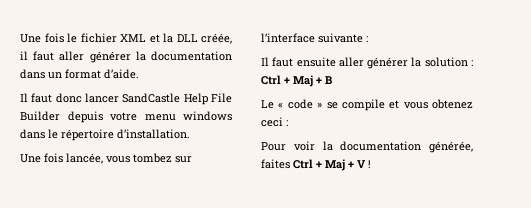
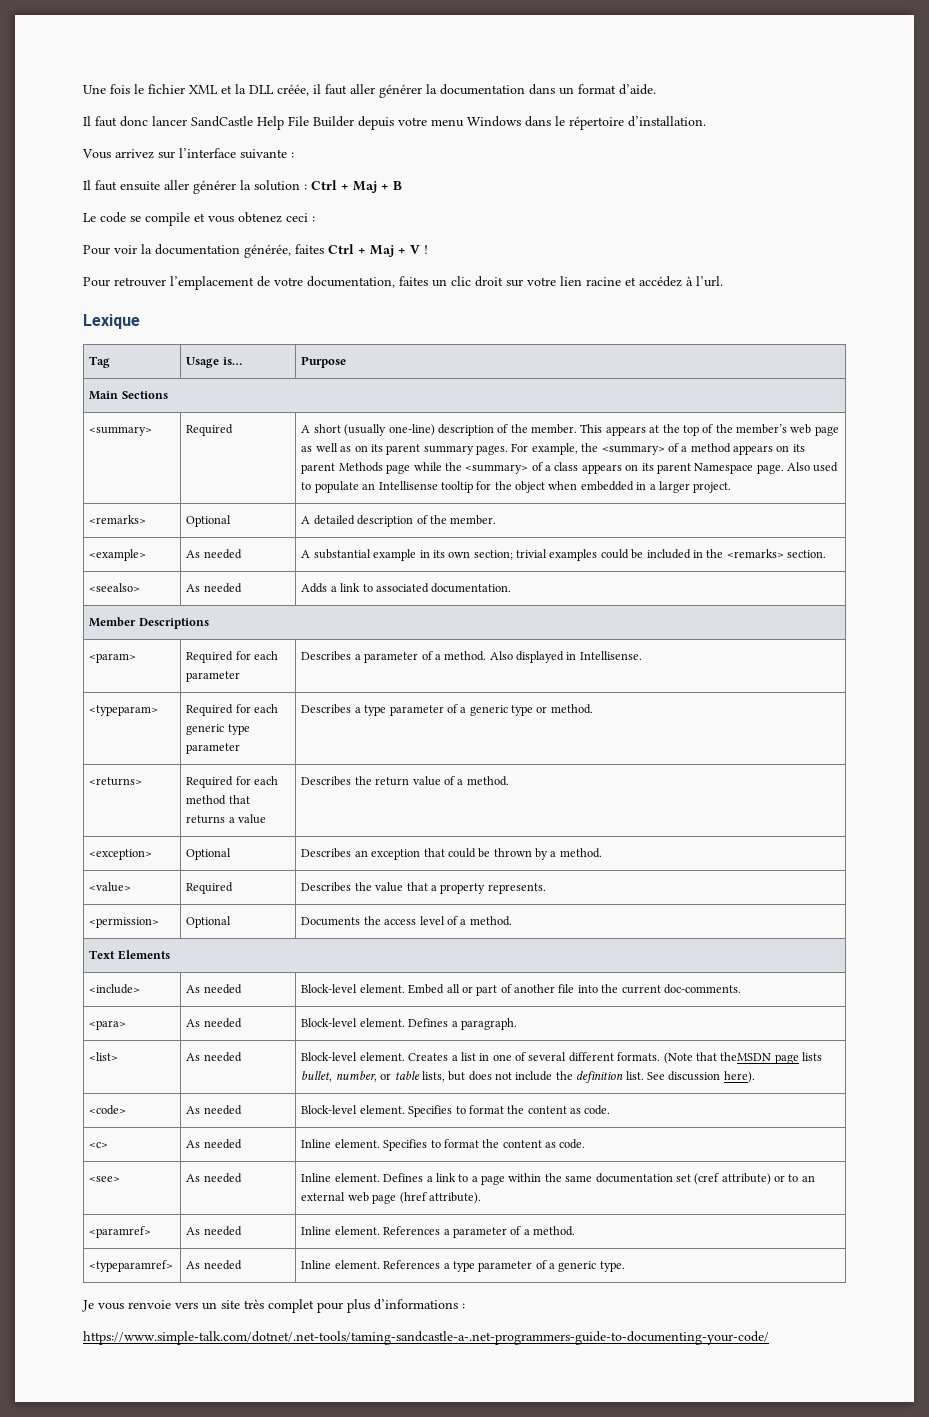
[183,111,232,121] windows -> [467,116,521,127] Windows
[20,153,172,164] Une fois lancée, vous tombez -> [82,149,154,159] Vous arrivez
[278,99,323,109] « code » -> [100,212,126,223] code
(371, 164) none -> [83,276,723,290] [83,314,140,329] [89,356,111,368] [186,357,242,368] [301,356,347,368] [89,391,168,400] [89,426,153,436] [186,424,234,436] [301,424,839,436] [301,443,805,455] [301,462,839,474] [301,481,732,493] [89,515,147,524] [186,515,232,527] [301,515,497,527] [89,549,147,561] [186,549,242,559] [301,549,827,561] [89,583,141,592] [186,583,242,593] [301,583,512,593] [89,617,209,629] [89,653,137,663] [186,651,279,663] [186,671,241,682] [301,651,642,663] [89,705,159,716] [186,704,279,716] [186,724,250,735] [186,743,241,754] [301,704,593,716] [89,777,143,786] [186,776,279,788] [186,795,250,805] [186,814,267,824] [301,776,509,786] [89,849,153,860] [186,848,232,860] [301,848,602,860] [89,882,132,892] [186,882,234,894] [301,882,546,894] [89,917,160,928] [186,916,232,928] [301,916,512,926] [89,950,170,960] [89,984,141,994] [186,984,242,994] [301,984,741,996] [89,1020,127,1030] [186,1018,242,1028] [301,1018,517,1030] [89,1052,119,1061] [186,1052,242,1062] [301,1052,823,1064] [301,1071,755,1083] [89,1105,127,1115] [186,1105,242,1115] [301,1105,611,1117] [89,1142,109,1148] [186,1139,242,1149] [301,1139,586,1151] [89,1176,121,1182] [186,1173,242,1183] [301,1173,815,1185] [301,1192,481,1204] [89,1226,152,1238] [186,1226,242,1236] [301,1226,576,1238] [89,1260,174,1272] [186,1260,242,1270] [301,1260,625,1272] [82,1299,465,1313] [83,1331,769,1345] // Pour retrouver l’emplacement de votre documentation, faites un clic droit sur votre lien racine et accédez à l’url. // Lexique // Tag | Usage is… | Purpose // Main Sections // <summary> | Required | A short (usually one-line) description of the member. This appears at the top of the member’s web page as well as on its parent summary pages. For example, the <summary> of a method appears on its parent Methods page while the <summary> of a class appears on its parent Namespace page. Also used to populate an Intellisense tooltip for the object when embedded in a larger project. // <remarks> | Optional | A detailed description of the member. // <example> | As needed | A substantial example in its own section; trivial examples could be included in the <remarks> section. // <seealso> | As needed | Adds a link to associated documentation. // Member Descriptions // <param> | Required for each parameter | Describes a parameter of a method. Also displayed in Intellisense. // <typeparam> | Required for each generic type parameter | Describes a type parameter of a generic type or method. // <returns> | Required for each method that returns a value | Describes the return value of a method. // <exception> | Optional | Describes an exception that could be thrown by a method. // <value> | Required | Describes the value that a property represents. // <permission> | Optional | Documents the access level of a method. // Text Elements // <include> | As needed | Block-level element. Embed all or part of another file into the current doc-comments. // <para> | As needed | Block-level element. Defines a paragraph. // <list> | As needed | Block-level element. Creates a list in one of several different formats. (Note that theMSDN page lists bullet, number, or table lists, but does not include the definition list. See discussion here). // <code> | As needed | Block-level element. Specifies to format the content as code. // <c> | As needed | Inline element. Specifies to format the content as code. // <see> | As needed | Inline element. Defines a link to a page within the same documentation set (cref attribute) or to an external web page (href attribute). // <paramref> | As needed | Inline element. References a parameter of a method. // <typeparamref> | As needed | Inline element. References a type parameter of a generic type. // Je vous renvoie vers un site très complet pour plus d’informations : // https://www.simple-talk.com/dotnet/.net-tools/taming-sandcastle-a-.net-programmers-guide-to-documenting-your-code/

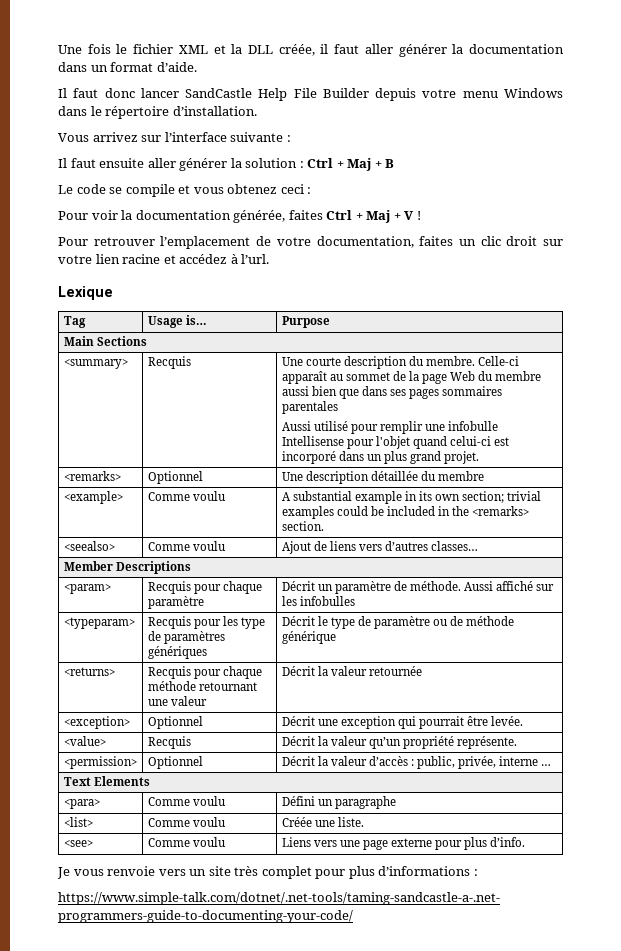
[186,424,234,436] [301,424,839,436] [301,443,805,455] [301,462,839,474] [301,481,732,493] [89,515,147,524] [186,515,232,527] [301,515,497,527] Required | A short (usually one-line) description of the member. This appears at the top of the member’s web page as well as on its parent summary pages. For example, the <summary> of a method appears on its parent Methods page while the <summary> of a class appears on its parent Namespace page. Also used to populate an Intellisense tooltip for the object when embedded in a larger project. // <remarks> | Optional | A detailed description of the member. -> [147,356,191,369] [281,356,520,369] [281,371,542,384] [281,386,503,399] [281,401,338,414] [281,421,499,434] [281,436,510,449] [281,451,480,464] [63,471,121,481] [147,471,203,484] [281,471,484,484] Recquis | Une courte description du membre. Celle-ci apparaît au sommet de la page Web du membre aussi bien que dans ses pages sommaires parentales // Aussi utilisé pour remplir une infobulle Intellisense pour l'objet quand celui-ci est incorporé dans un plus grand projet. // <remarks> | Optionnel | Une description détaillée du membre
[186,549,242,559] As needed -> [147,491,226,501] Comme voulu
[186,583,242,593] [301,583,512,593] [89,617,209,629] [89,653,137,663] [186,651,279,663] [186,671,241,682] [301,651,642,663] [89,705,159,716] [186,704,279,716] [186,724,250,735] [186,743,241,754] [301,704,593,716] [89,777,143,786] [186,776,279,788] [186,795,250,805] [186,814,267,824] [301,776,509,786] [89,849,153,860] [186,848,232,860] [301,848,602,860] [89,882,132,892] [186,882,234,894] [301,882,546,894] [89,917,160,928] [186,916,232,928] [301,916,512,926] [89,950,170,960] [89,984,141,994] [186,984,242,994] [301,984,741,996] [89,1020,127,1030] [186,1018,242,1028] [301,1018,517,1030] [89,1052,119,1061] [186,1052,242,1062] [301,1052,823,1064] [301,1071,755,1083] [89,1105,127,1115] [186,1105,242,1115] [301,1105,611,1117] [89,1142,109,1148] [186,1139,242,1149] [301,1139,586,1151] [89,1176,121,1182] [186,1173,242,1183] [301,1173,815,1185] [301,1192,481,1204] [89,1226,152,1238] [186,1226,242,1236] [301,1226,576,1238] [89,1260,174,1272] [186,1260,242,1270] [301,1260,625,1272] As needed | Adds a link to associated documentation. // Member Descriptions // <param> | Required for each parameter | Describes a parameter of a method. Also displayed in Intellisense. // <typeparam> | Required for each generic type parameter | Describes a type parameter of a generic type or method. // <returns> | Required for each method that returns a value | Describes the return value of a method. // <exception> | Optional | Describes an exception that could be thrown by a method. // <value> | Required | Describes the value that a property represents. // <permission> | Optional | Documents the access level of a method. // Text Elements // <include> | As needed | Block-level element. Embed all or part of another file into the current doc-comments. // <para> | As needed | Block-level element. Defines a paragraph. // <list> | As needed | Block-level element. Creates a list in one of several different formats. (Note that theMSDN page lists bullet, number, or table lists, but does not include the definition list. See discussion here). // <code> | As needed | Block-level element. Specifies to format the content as code. // <c> | As needed | Inline element. Specifies to format the content as code. // <see> | As needed | Inline element. Defines a link to a page within the same documentation set (cref attribute) or to an external web page (href attribute). // <paramref> | As needed | Inline element. References a parameter of a method. // <typeparamref> | As needed | Inline element. References a type parameter of a generic type. -> [147,541,226,551] [281,541,479,554] [63,561,191,574] [63,584,111,594] [147,581,262,594] [147,596,204,609] [281,581,555,594] [281,596,355,606] [63,617,135,629] [147,616,265,629] [147,631,225,644] [147,646,207,659] [281,616,515,629] [281,631,336,644] [63,667,115,676] [147,666,262,679] [147,681,257,691] [147,696,207,706] [281,666,422,676] [63,716,130,729] [147,716,203,729] [281,716,524,729] [63,736,106,746] [147,736,191,749] [281,736,518,749] [63,756,137,769] [147,756,203,769] [281,756,552,769] [63,776,150,786] [63,799,100,809] [147,796,226,806] [281,796,396,809] [63,817,93,827] [147,817,226,827] [281,817,364,827] [63,840,93,847] [147,837,226,847] [281,837,526,850] Comme voulu | Ajout de liens vers d’autres classes… // Member Descriptions // <param> | Recquis pour chaque paramètre | Décrit un paramètre de méthode. Aussi affiché sur les infobulles // <typeparam> | Recquis pour les type de paramètres génériques | Décrit le type de paramètre ou de méthode générique // <returns> | Recquis pour chaque méthode retournant une valeur | Décrit la valeur retournée // <exception> | Optionnel | Décrit une exception qui pourrait être levée. // <value> | Recquis | Décrit la valeur qu’un propriété représente. // <permission> | Optionnel | Décrit la valeur d’accès : public, privée, interne … // Text Elements // <para> | Comme voulu | Défini un paragraphe // <list> | Comme voulu | Créée une liste. // <see> | Comme voulu | Liens vers une page externe pour plus d’info.

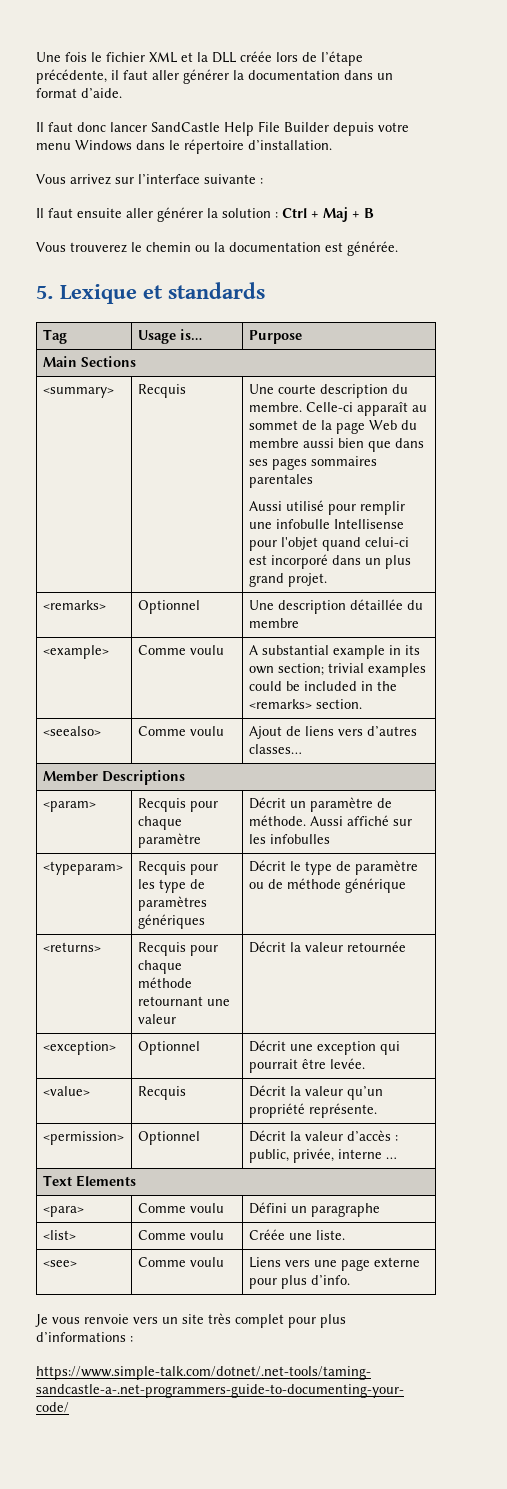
[278,44,315,56] créée, -> [240,51,363,66] [36,69,107,84] créée lors de l’étape précédente,
[58,184,312,197] [58,210,421,223] [58,236,563,249] [58,254,270,264] [58,286,113,300] Le code se compile et vous obtenez ceci : // Pour voir la documentation générée, faites Ctrl + Maj + V ! // Pour retrouver l’emplacement de votre documentation, faites un clic droit sur votre lien racine et accédez à l’url. // Lexique -> [36,241,398,256] [36,282,266,304] Vous trouverez le chemin ou la documentation est générée. // 5. Lexique et standards

